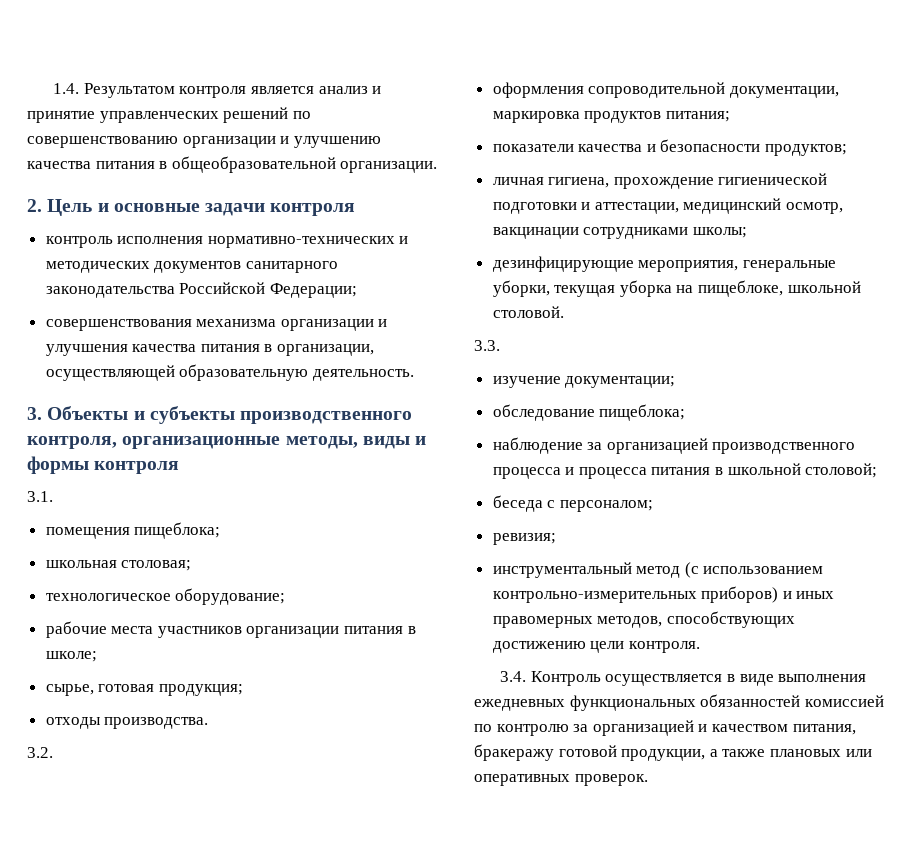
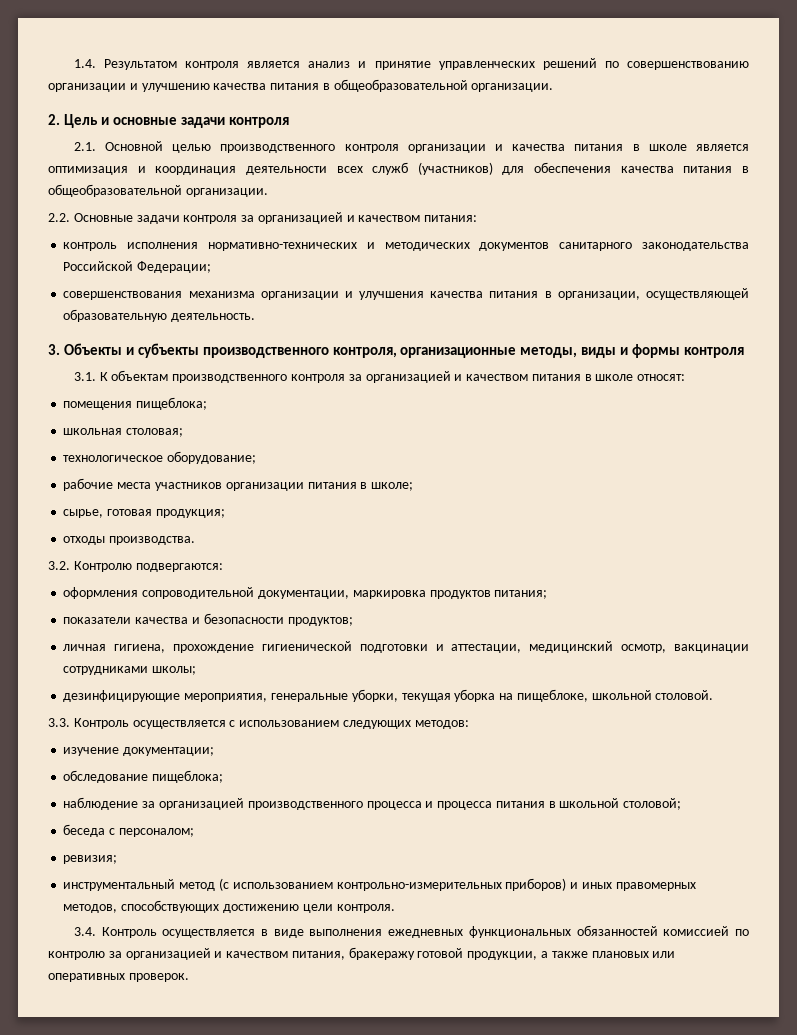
(356, 209) none -> [73,141,749,153] [48,162,749,175] [48,184,268,197] [48,212,478,224] // 2.1. Основной целью производственного контроля организации и качества питания в школе является оптимизация и координация деятельности всех служб (участников) для обеспечения качества питания в общеобразовательной организации. // 2.2. Основные задачи контроля за организацией и качеством питания:
(53, 496) none -> [99,370,686,383] К объектам производственного контроля за организацией и качеством питания в школе относят:
(53, 752) none -> [73,561,223,572] Контролю подвергаются:
(500, 345) none -> [73,718,469,729] Контроль осуществляется с использованием следующих методов:

